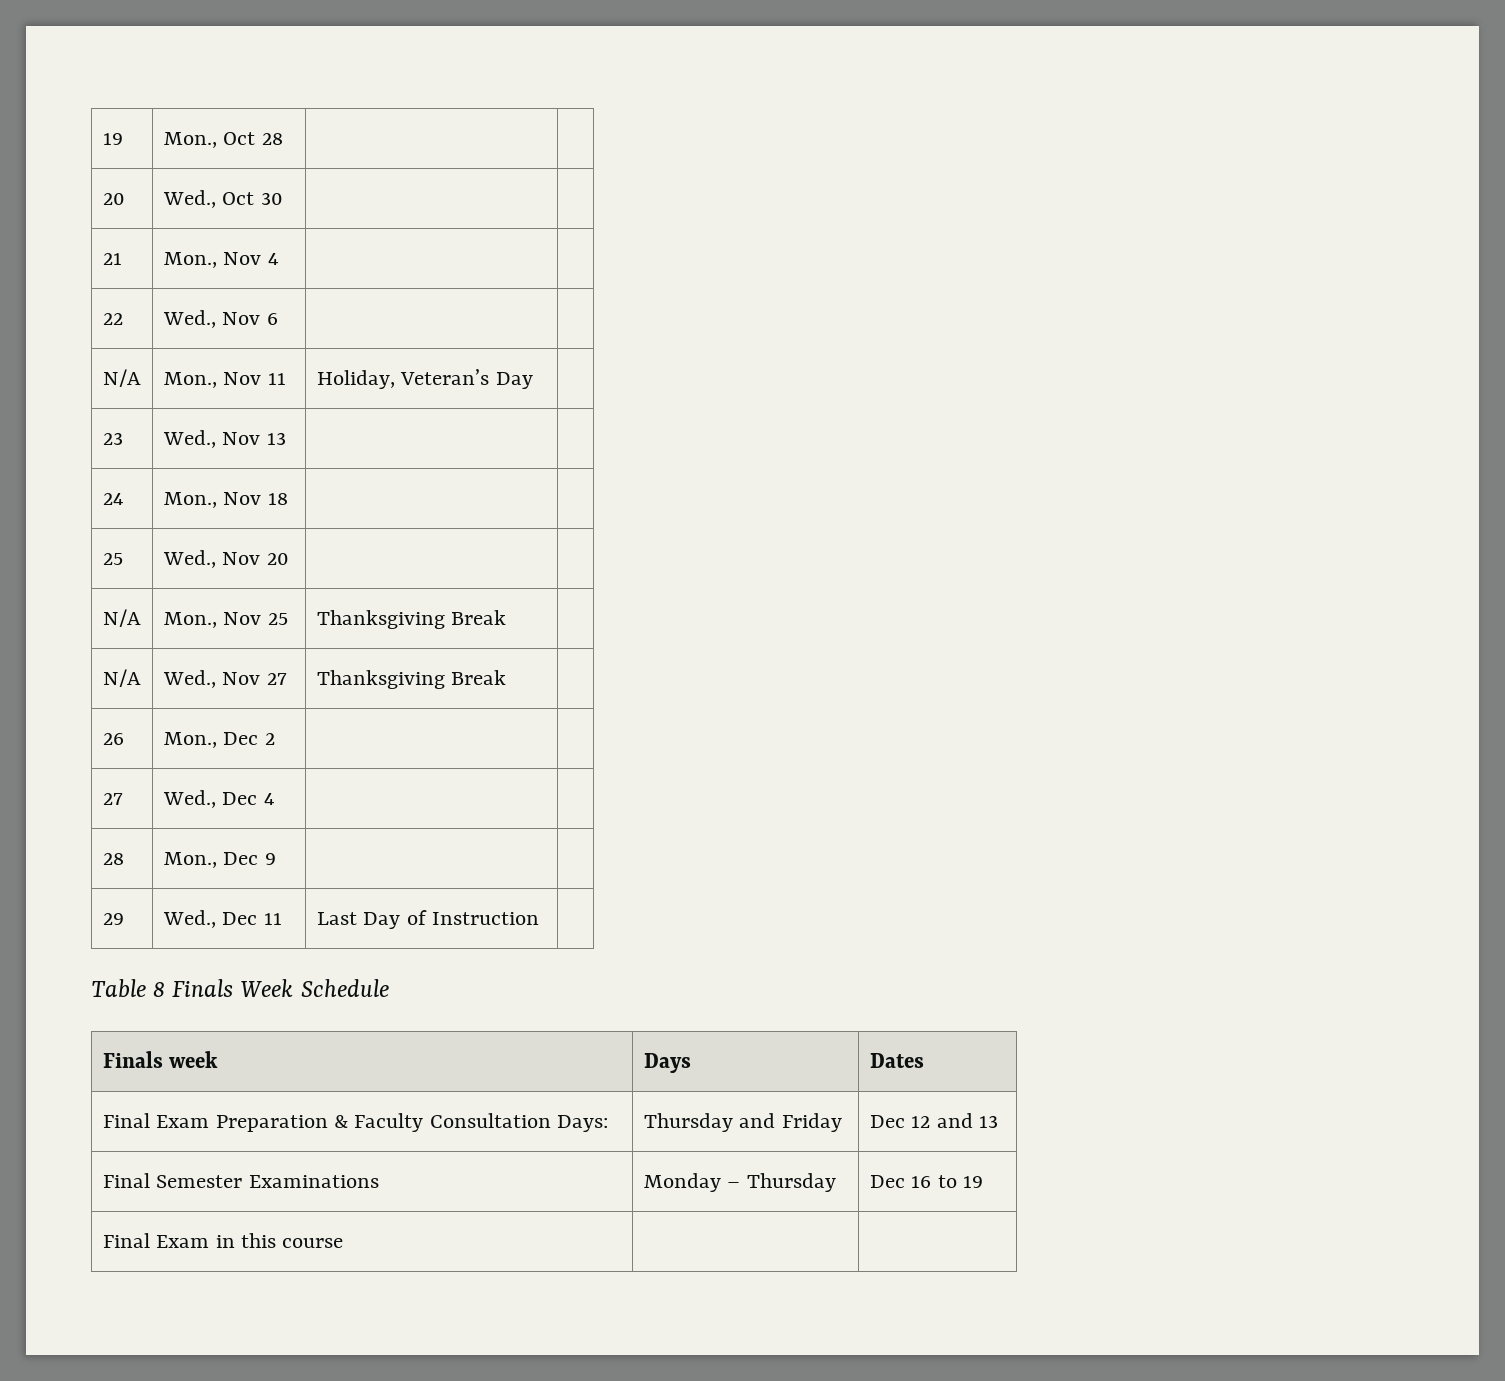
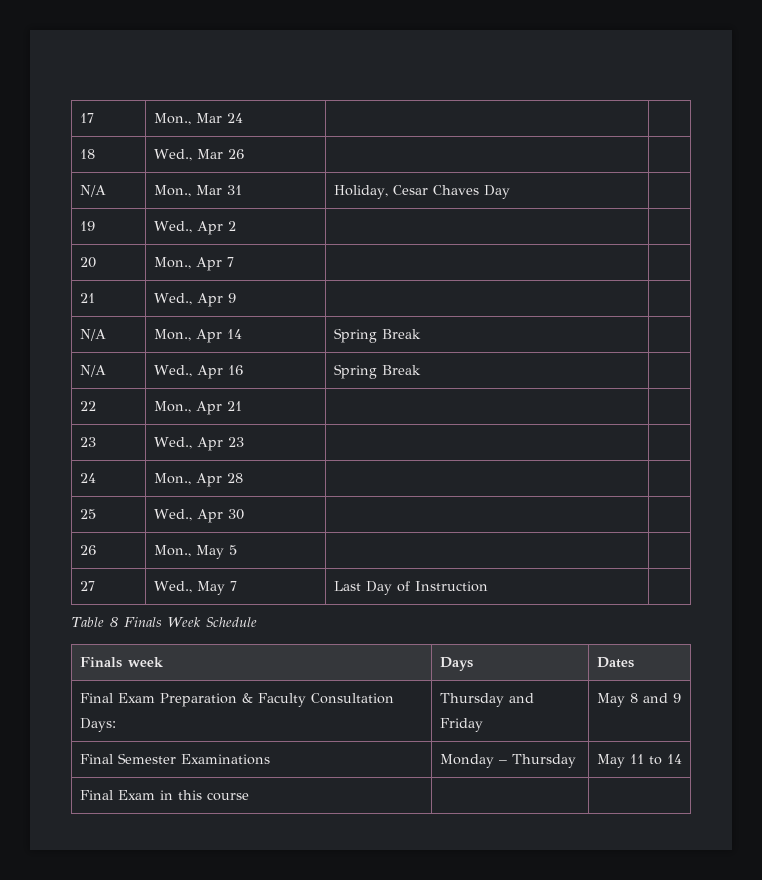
[102,133,123,145] [163,132,283,148] [102,193,125,205] [162,190,283,208] [102,253,122,265] [163,252,279,268] [102,313,123,325] [162,310,278,328] [102,369,141,387] [163,372,286,388] 19 | Mon., Oct 28 | | // 20 | Wed., Oct 30 | | // 21 | Mon., Nov 4 | | // 22 | Wed., Nov 6 | | // N/A | Mon., Nov 11 -> [79,113,94,123] [153,113,243,125] [79,149,95,159] [153,149,244,161] [79,185,106,197] [153,185,242,197] 17 | Mon., Mar 24 | | // 18 | Wed., Mar 26 | | // N/A | Mon., Mar 31
[400,369,490,385] Veteran’s -> [392,185,479,195] Cesar Chaves
(533, 380) none -> [79,221,95,231] [153,221,236,235] [79,257,96,268] [153,257,234,271] [79,293,95,303] [153,293,236,307] [79,329,106,341] [153,329,242,343] [333,328,421,343] [79,365,106,377] [153,365,243,379] [333,364,421,379] [79,401,96,411] [153,401,242,415] // 19 | Wed., Apr 2 | | // 20 | Mon., Apr 7 | | // 21 | Wed., Apr 9 | | // N/A | Mon., Apr 14 | Spring Break | // N/A | Wed., Apr 16 | Spring Break | // 22 | Mon., Apr 21 | |
[222,432,286,445] Nov 13 -> [196,437,244,451] Apr 23
[223,492,288,505] Nov 18 -> [195,473,243,487] Apr 28
[222,552,289,565] [102,609,141,627] [163,612,288,628] [316,610,507,629] [102,669,141,687] [162,670,287,688] [316,670,507,689] Nov 20 | | // N/A | Mon., Nov 25 | Thanksgiving Break | // N/A | Wed., Nov 27 | Thanksgiving Break -> [196,509,244,523] Apr 30 |
[223,732,275,745] Dec 2 -> [195,545,237,559] May 5
[222,792,275,805] [102,853,124,865] [163,852,276,868] [102,913,124,925] [162,910,282,928] Dec 4 | | // 28 | Mon., Dec 9 | | // 29 | Wed., Dec 11 -> [196,581,237,595] May 7
[869,1113,998,1128] Dec 12 and 13 -> [596,693,681,707] May 8 and 9
[869,1175,983,1188] Dec 16 to 19 -> [596,754,682,768] May 11 to 14

